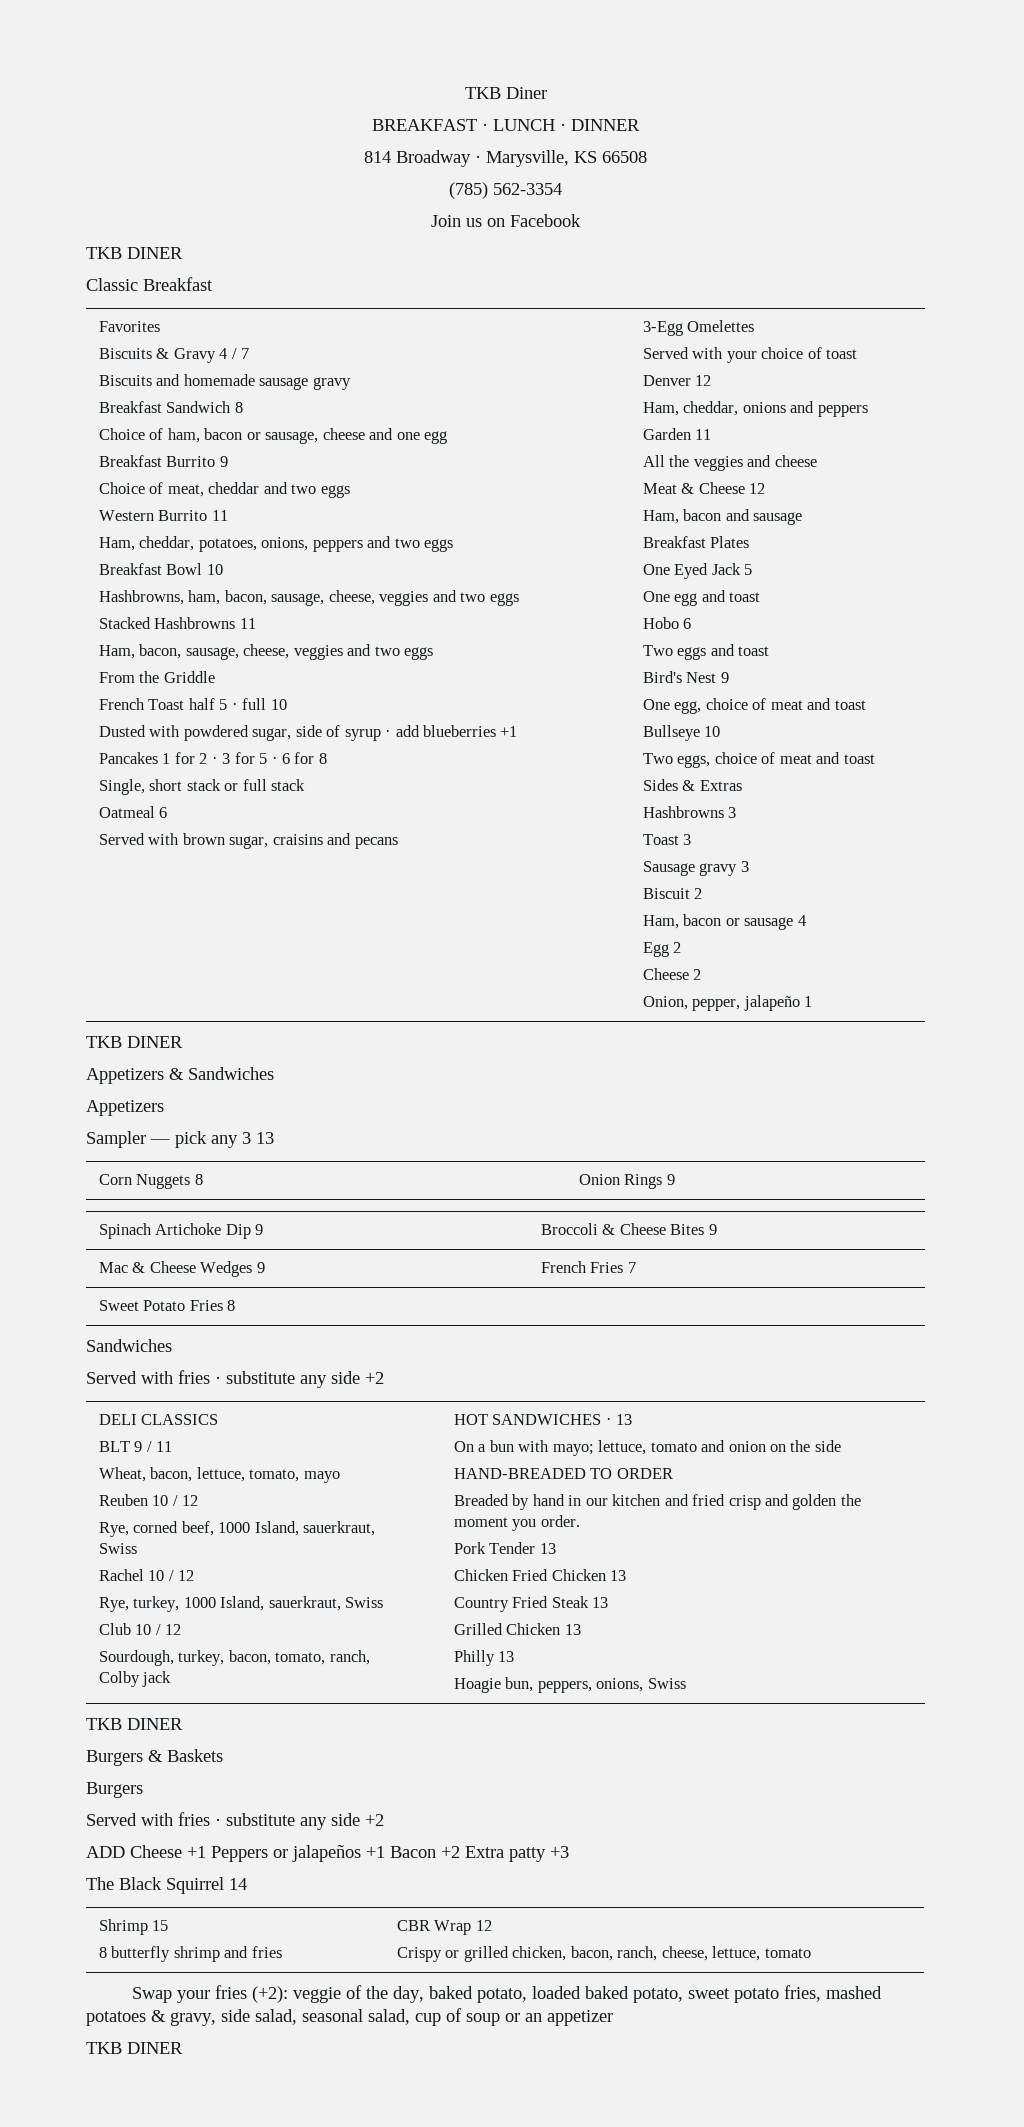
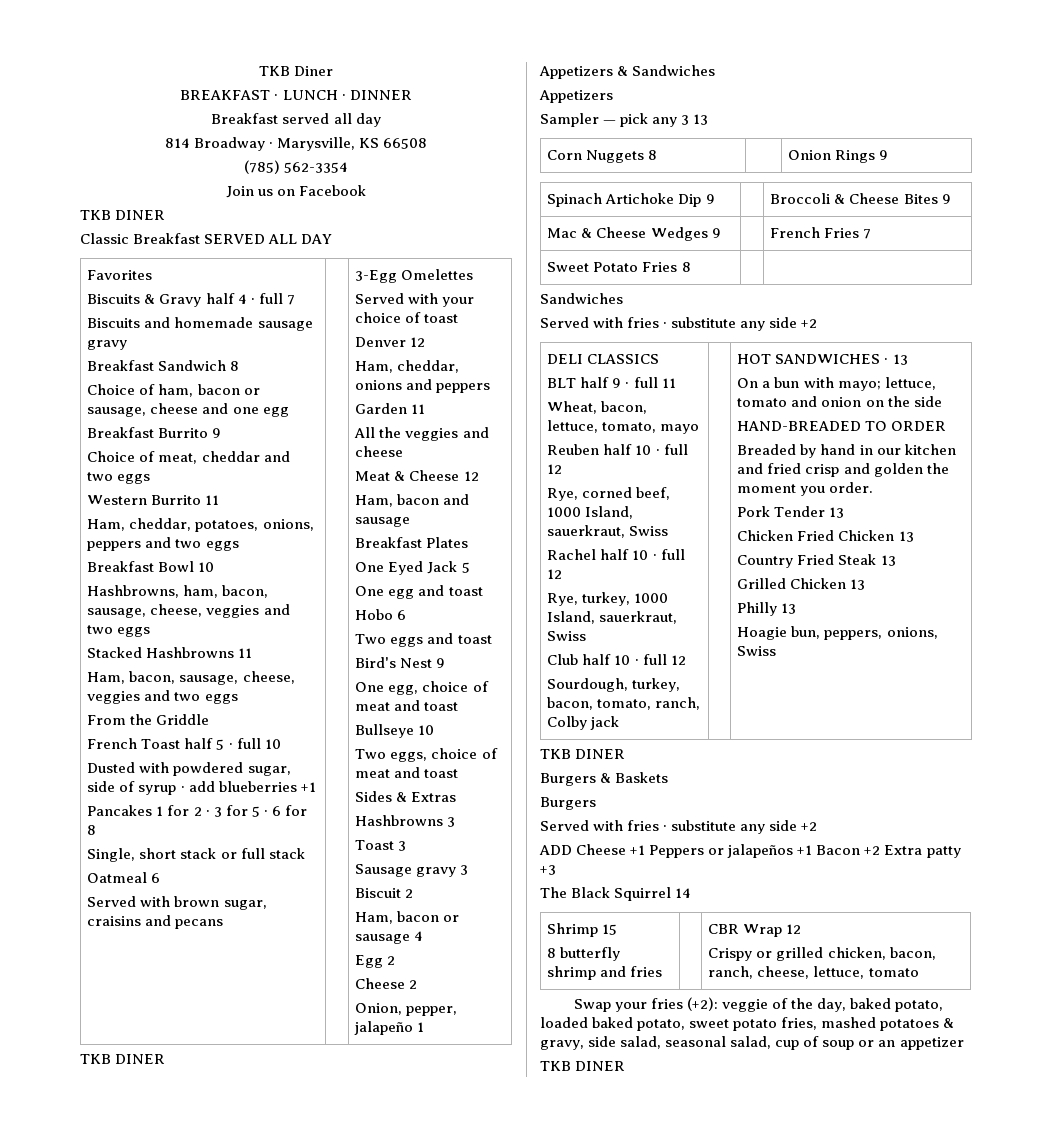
(640, 125) none -> [211,113,381,127] // Breakfast served all day
(213, 284) none -> [204,234,333,244] SERVED ALL DAY
[219,348,237,359] 4 / -> [205,293,283,304] half 4 · full
[134,1441,152,1452] 9 / -> [580,377,658,388] half 9 · full
[152,1495,178,1506] 10 / -> [603,444,688,455] half 10 · full
[148,1570,174,1581] 10 / -> [600,549,685,560] half 10 · full
[135,1624,161,1635] 10 / -> [582,654,667,665] half 10 · full

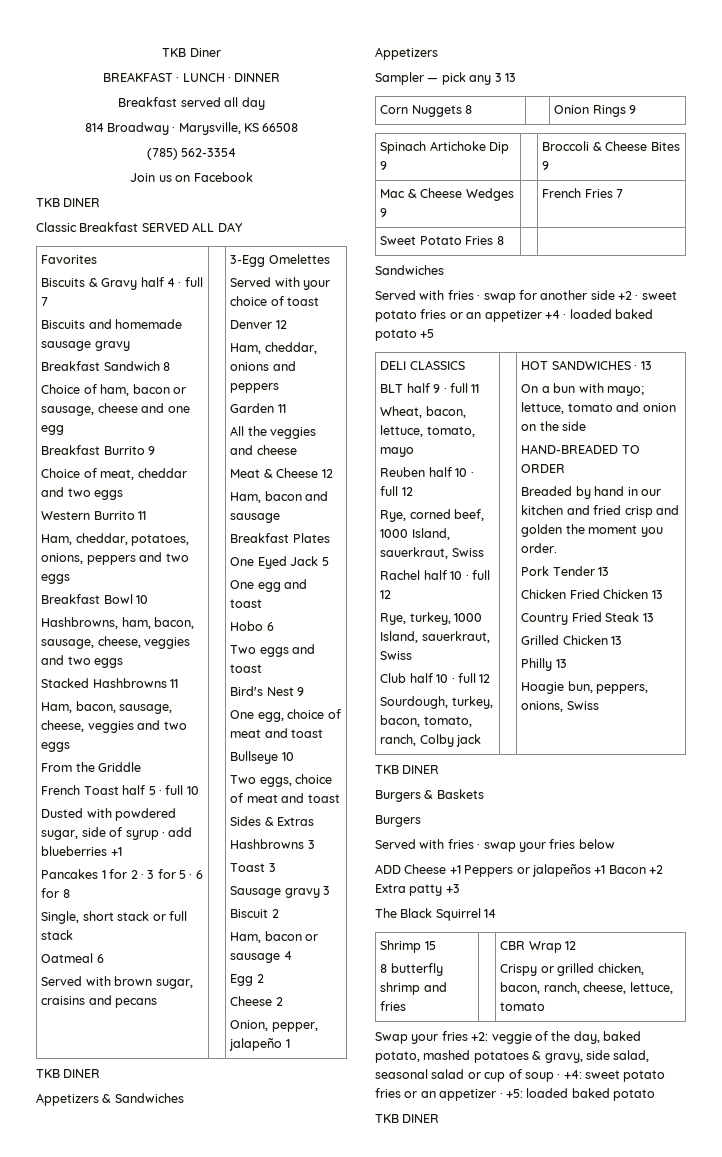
[671,317,818,331] substitute any side +2 -> [483,290,677,303] [375,309,653,322] [375,329,435,341] swap for another side +2 · sweet potato fries or an appetizer +4 · loaded baked potato +5
[671,820,818,834] substitute any side +2 -> [483,839,615,852] swap your fries below
[687,997,719,1011] (+2): -> [471,1032,489,1041] +2:
[540,1017,818,1031] loaded baked potato, sweet potato fries, -> (420, 1057) none
[730,1036,772,1049] salad, -> [431,1069,481,1079] salad or
[858,1037,964,1050] or an appetizer -> [557,1070,666,1082] [375,1088,655,1101] · +4: sweet potato fries or an appetizer · +5: loaded baked potato

